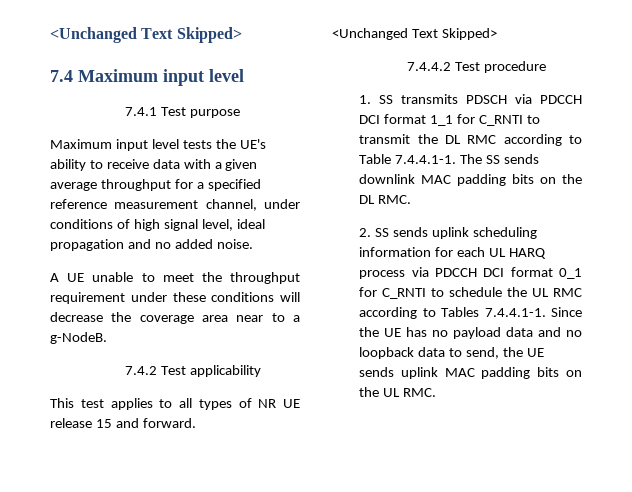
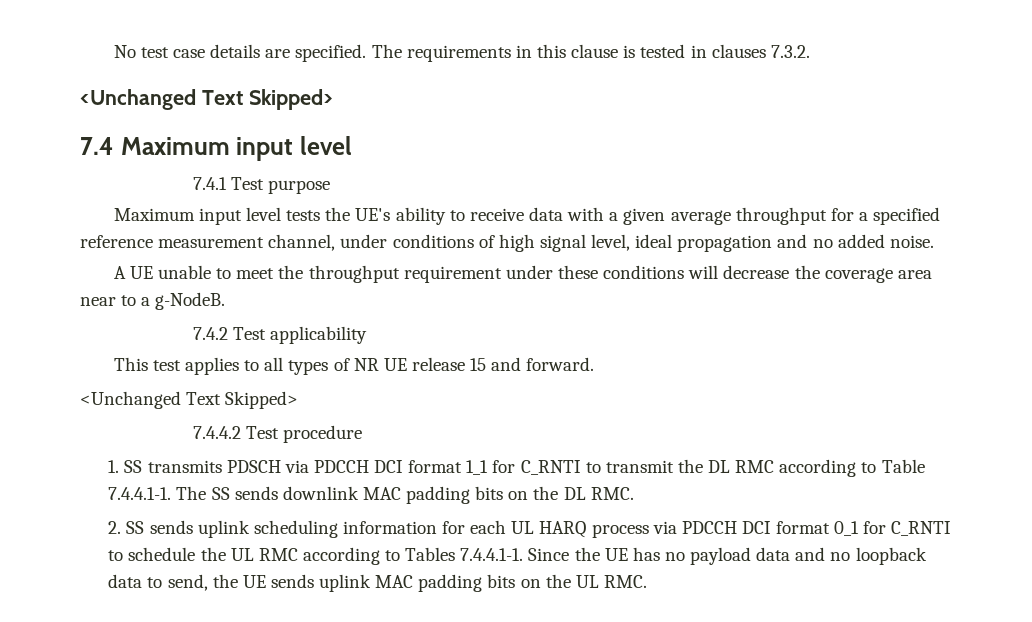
(50, 35) none -> [113,44,810,62] No test case details are specified. The requirements in this clause is tested in clauses 7.3.2. //

